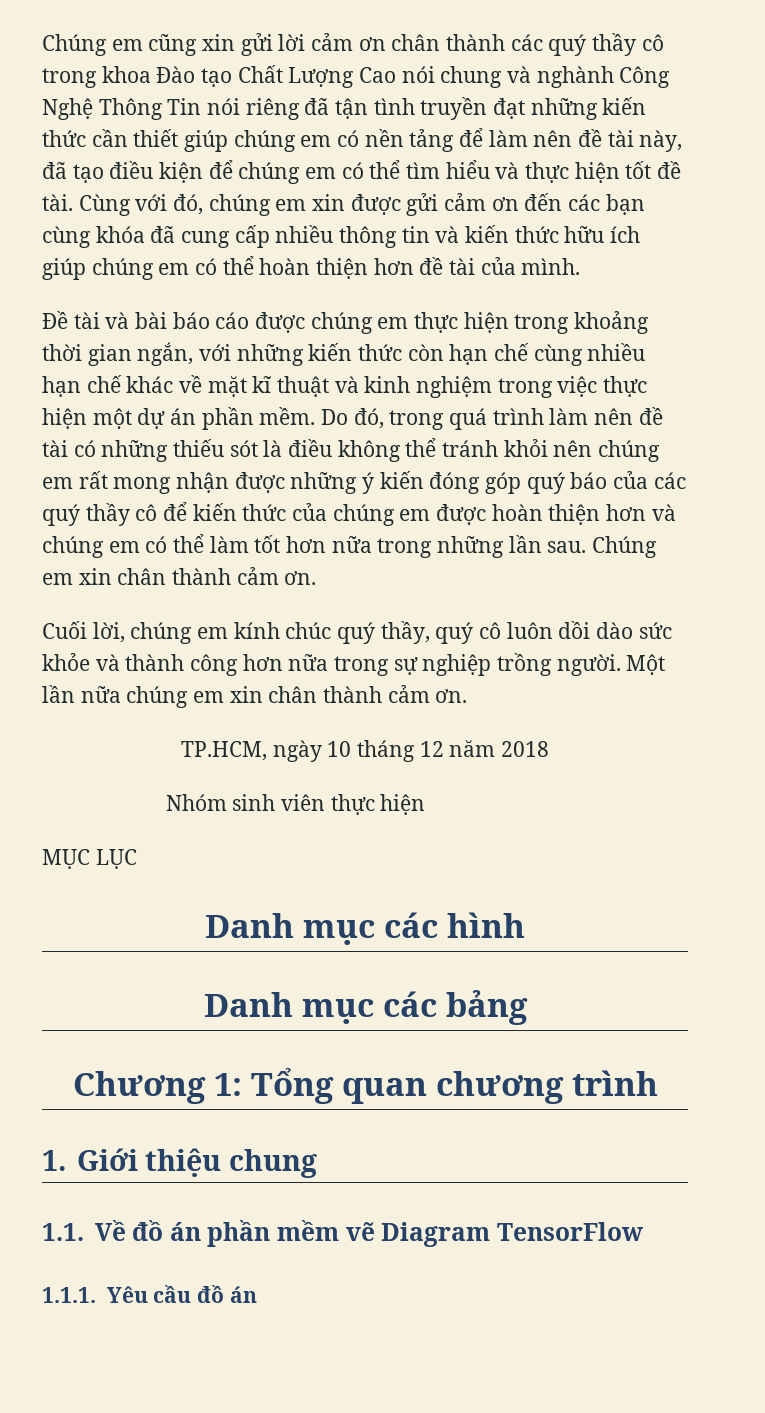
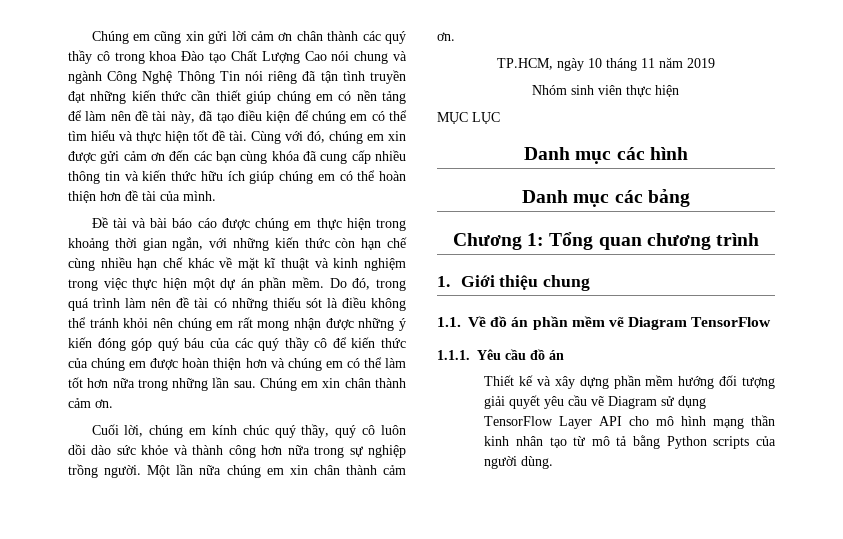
[536,66,614,88] nghành -> [68,71,102,84] ngành
[570,472,608,489] báo -> [184,338,205,348] báu
[419,740,550,757] 12 năm 2018 -> [641,57,715,68] 11 năm 2019
(257, 1294) none -> [484,375,775,389] [484,395,707,409] [484,415,775,429] [484,435,776,449] [484,456,554,469] // Thiết kế và xây dựng phần mềm hướng đối tượng giải quyết yêu cầu vẽ Diagram sử dụng TensorFlow Layer API cho mô hình mạng thần kinh nhân tạo từ mô tả bằng Python scripts của người dùng.

